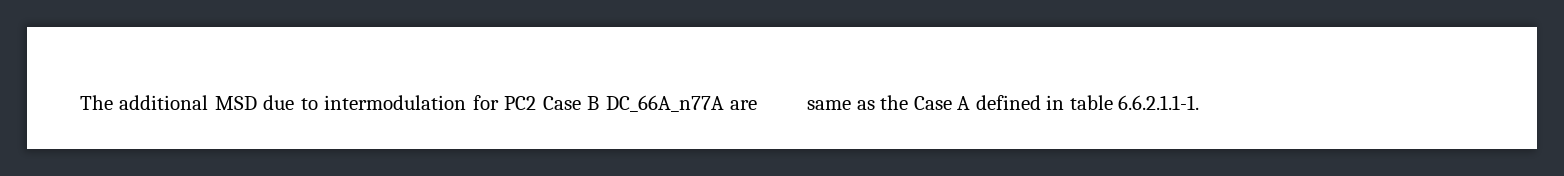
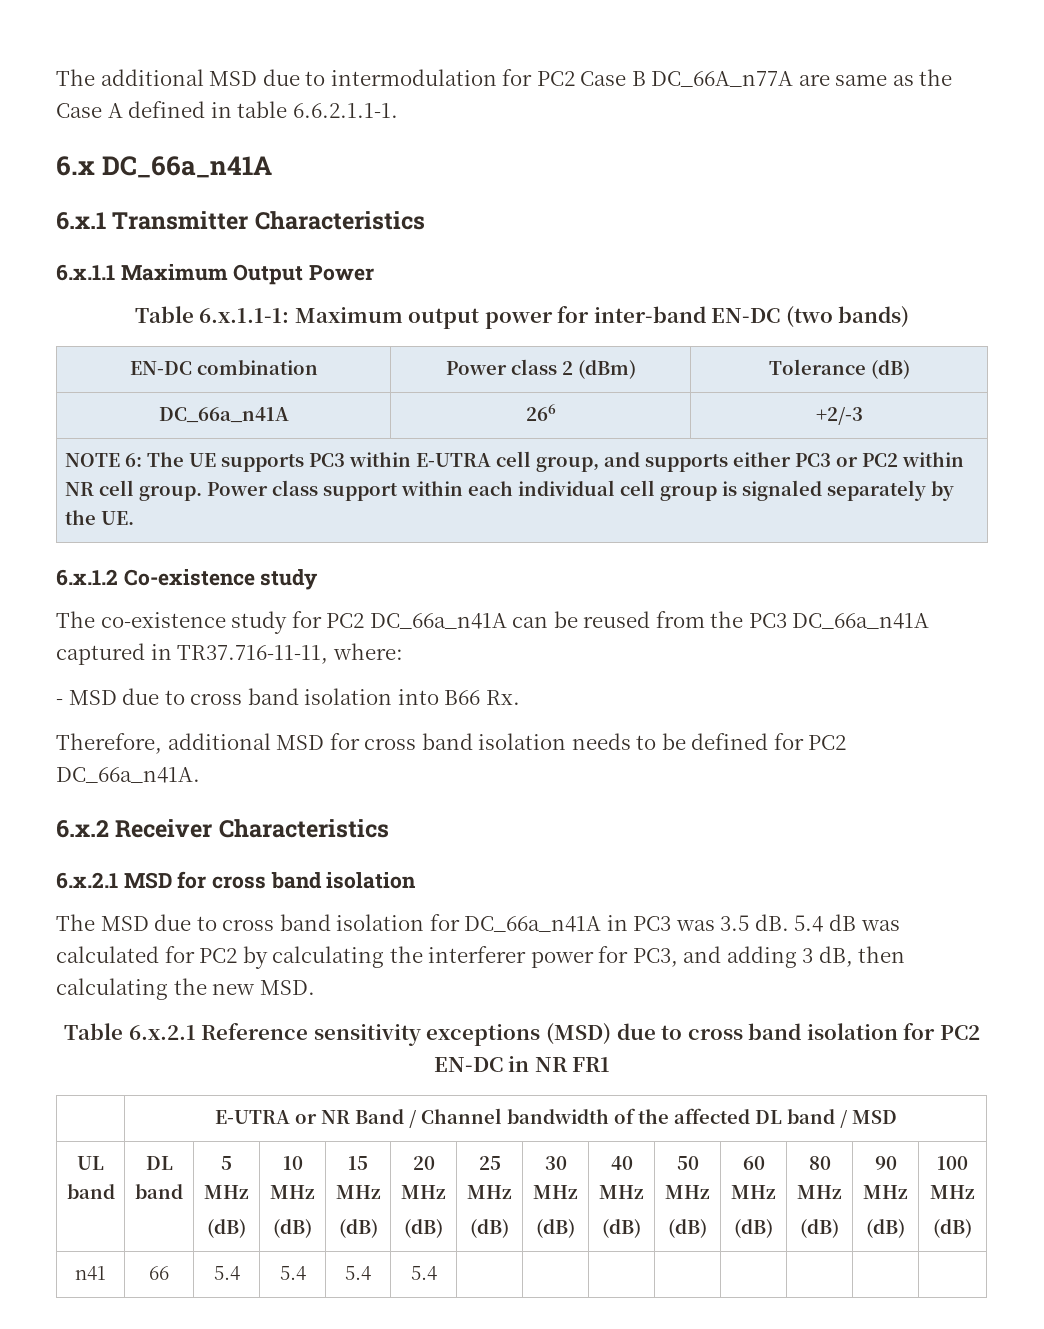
(1200, 102) none -> [56,156,273,178] [56,211,425,230] [56,264,375,285] [134,306,910,329] [129,360,318,375] [445,359,636,379] [768,359,910,379] [158,407,289,423] [525,404,556,421] [815,407,863,425] [65,451,965,472] [65,480,955,501] [65,510,135,525] [56,569,319,590] [56,611,930,634] [56,643,403,665] [56,688,520,705] [56,733,847,754] [56,767,200,783] [56,819,389,838] [56,871,417,889] [56,914,900,932] [56,946,906,969] [56,978,315,1000] [64,1023,980,1046] [433,1056,611,1072] [214,1108,897,1128] [77,1156,104,1170] [66,1184,115,1199] [145,1156,173,1170] [135,1184,183,1199] [221,1156,232,1170] [204,1185,249,1199] [207,1219,246,1238] [282,1156,303,1170] [270,1185,315,1199] [273,1219,312,1238] [348,1156,368,1170] [335,1185,381,1199] [338,1219,378,1238] [412,1156,435,1170] [401,1185,446,1199] [404,1219,443,1238] [478,1156,501,1170] [467,1185,512,1199] [470,1219,509,1238] [544,1156,567,1170] [533,1185,578,1199] [536,1219,575,1238] [610,1156,633,1170] [599,1185,644,1199] [602,1219,641,1238] [676,1156,699,1170] [665,1185,710,1199] [668,1219,707,1238] [742,1156,765,1170] [731,1185,776,1199] [734,1219,773,1238] [808,1156,831,1170] [797,1185,842,1199] [800,1219,839,1238] [874,1156,897,1170] [863,1185,908,1199] [866,1219,905,1238] [937,1156,968,1170] [930,1185,975,1199] [933,1219,972,1238] [75,1266,106,1280] [149,1266,169,1280] [213,1266,240,1280] [279,1266,306,1280] [345,1266,371,1280] [410,1266,437,1280] // 6.x DC_66a_n41A // 6.x.1 Transmitter Characteristics // 6.x.1.1 Maximum Output Power // Table 6.x.1.1-1: Maximum output power for inter-band EN-DC (two bands) // EN-DC combination | Power class 2 (dBm) | Tolerance (dB) // DC_66a_n41A | 266 | +2/-3 // NOTE 6: The UE supports PC3 within E-UTRA cell group, and supports either PC3 or PC2 within NR cell group. Power class support within each individual cell group is signaled separately by the UE. // 6.x.1.2 Co-existence study // The co-existence study for PC2 DC_66a_n41A can be reused from the PC3 DC_66a_n41A captured in TR37.716-11-11, where: // - MSD due to cross band isolation into B66 Rx. // Therefore, additional MSD for cross band isolation needs to be defined for PC2 DC_66a_n41A. // 6.x.2 Receiver Characteristics // 6.x.2.1 MSD for cross band isolation // The MSD due to cross band isolation for DC_66a_n41A in PC3 was 3.5 dB. 5.4 dB was calculated for PC2 by calculating the interferer power for PC3, and adding 3 dB, then calculating the new MSD. // Table 6.x.2.1 Reference sensitivity exceptions (MSD) due to cross band isolation for PC2 EN-DC in NR FR1 // | E-UTRA or NR Band / Channel bandwidth of the affected DL band / MSD // UL band | DL band | 5 MHz // (dB) | 10 MHz // (dB) | 15 MHz // (dB) | 20 MHz // (dB) | 25 MHz // (dB) | 30 MHz // (dB) | 40 MHz // (dB) | 50 MHz // (dB) | 60 MHz // (dB) | 80 MHz // (dB) | 90 MHz // (dB) | 100 MHz // (dB) // n41 | 66 | 5.4 | 5.4 | 5.4 | 5.4 | | | | | | | |

